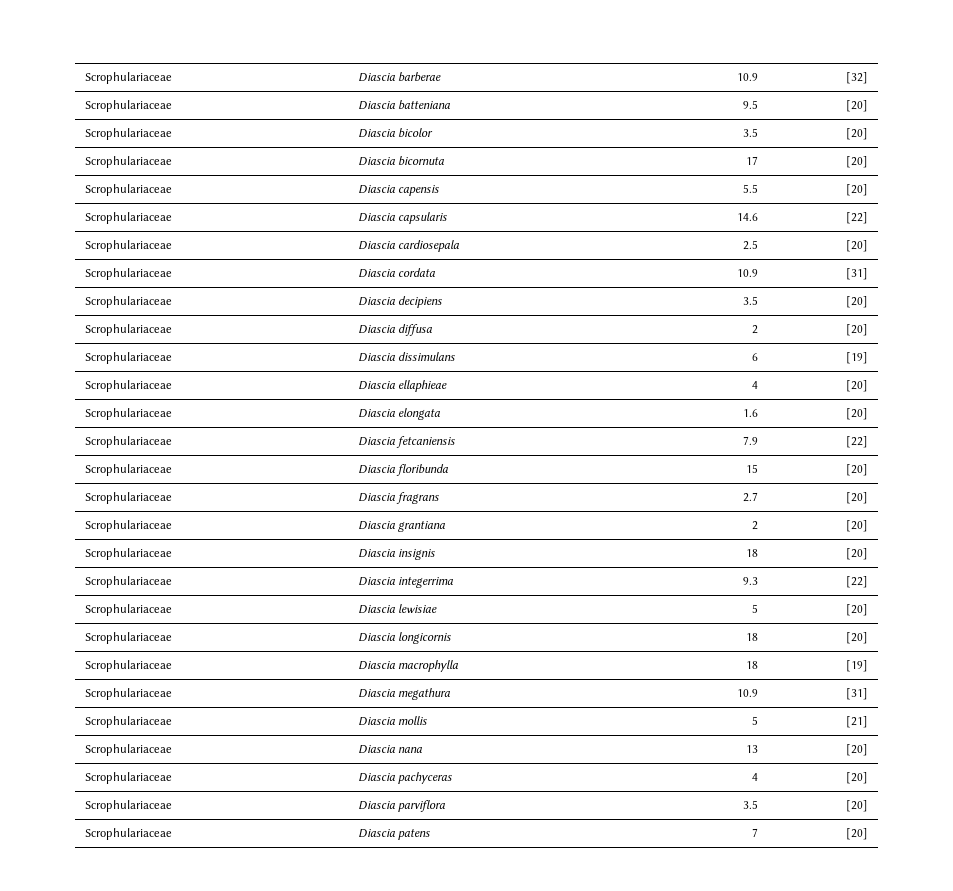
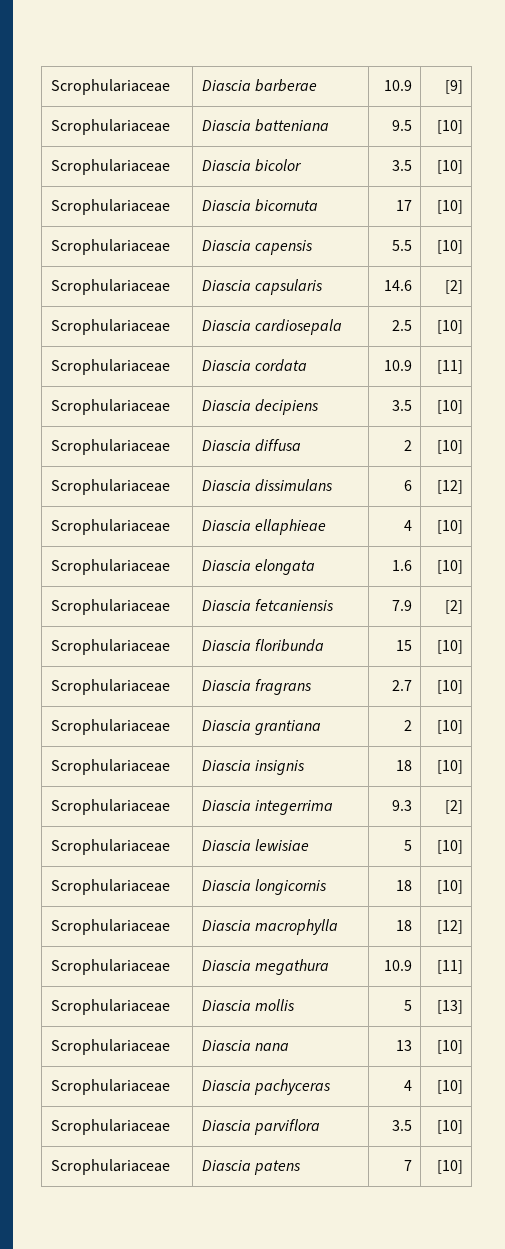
[845,72,868,84] [32] -> [444,80,463,94] [9]
[845,100,868,112] [20] -> [436,120,463,134] [10]
[845,128,868,140] [20] -> [436,160,463,174] [10]
[845,156,868,168] [20] -> [436,200,463,214] [10]
[845,184,868,196] [20] -> [436,240,463,254] [10]
[845,212,868,224] [22] -> [444,280,463,294] [2]
[845,240,868,252] [20] -> [436,320,463,334] [10]
[845,268,868,280] [31] -> [436,360,463,374] [11]
[845,296,868,308] [20] -> [436,400,463,414] [10]
[845,324,868,336] [20] -> [436,440,463,454] [10]
[845,352,868,364] [19] -> [436,480,463,494] [12]
[845,380,868,392] [20] -> [436,520,463,534] [10]
[845,408,868,420] [20] -> [436,560,463,574] [10]
[845,436,868,448] [22] -> [444,600,463,614] [2]
[845,464,868,476] [20] -> [436,640,463,654] [10]
[845,492,868,504] [20] -> [436,680,463,694] [10]
[845,520,868,532] [20] -> [436,720,463,734] [10]
[845,548,868,560] [20] -> [436,760,463,774] [10]
[845,576,868,588] [22] -> [444,800,463,814] [2]
[845,604,868,616] [20] -> [436,840,463,854] [10]
[845,632,868,644] [20] -> [436,880,463,894] [10]
[845,660,868,672] [19] -> [436,920,463,934] [12]
[845,688,868,700] [31] -> [436,960,463,974] [11]
[845,716,868,728] [21] -> [436,1000,463,1014] [13]
[845,744,868,756] [20] -> [436,1040,463,1054] [10]
[845,772,868,784] [20] -> [436,1080,463,1094] [10]
[845,800,868,812] [20] -> [436,1120,463,1134] [10]
[845,828,868,840] [20] -> [436,1160,463,1174] [10]

